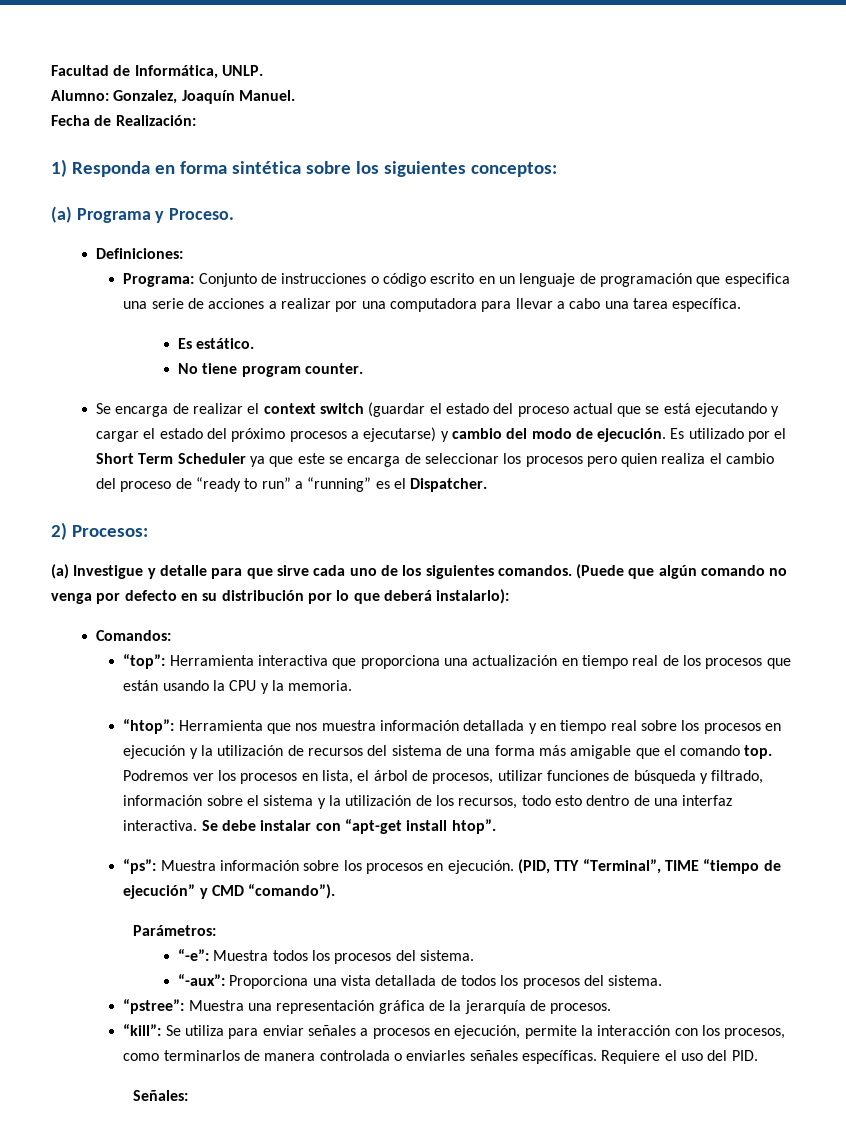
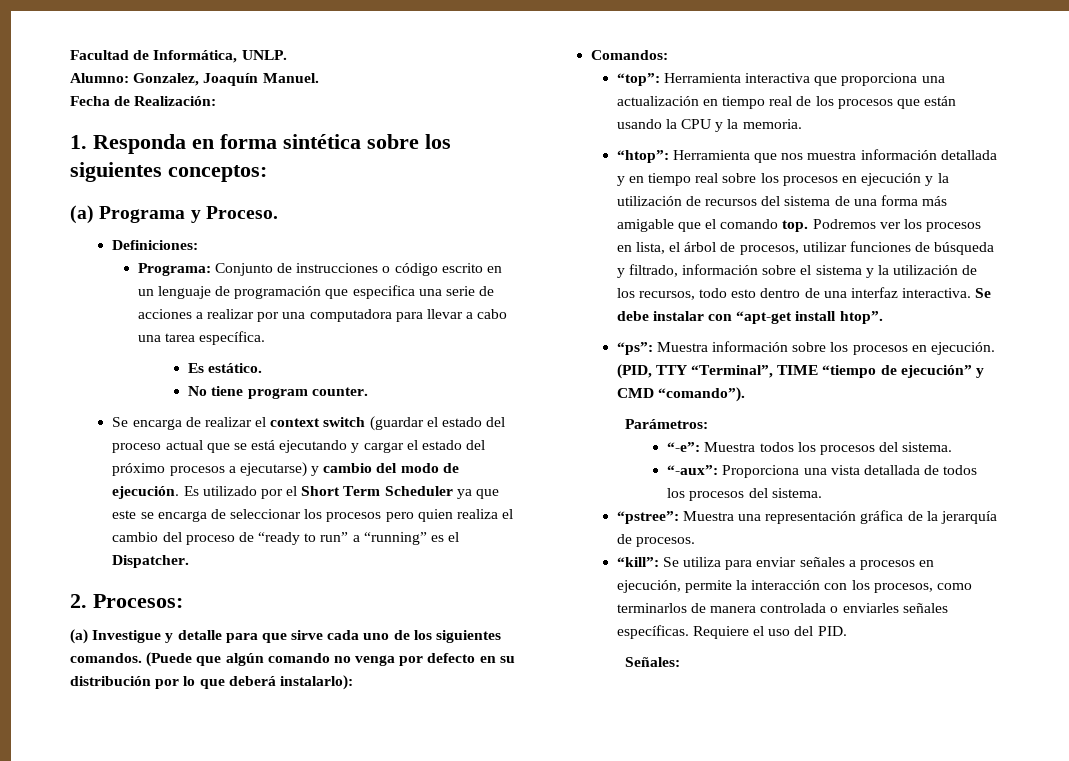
[51,159,67,177] 1) -> [70,135,87,149] 1.
[51,522,67,540] 2) -> [70,594,87,608] 2.

